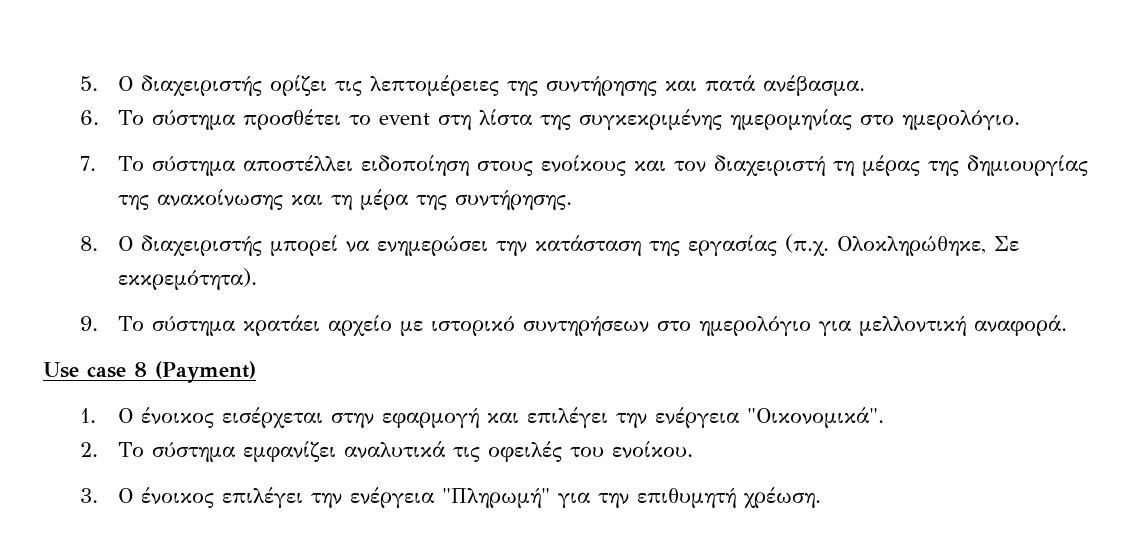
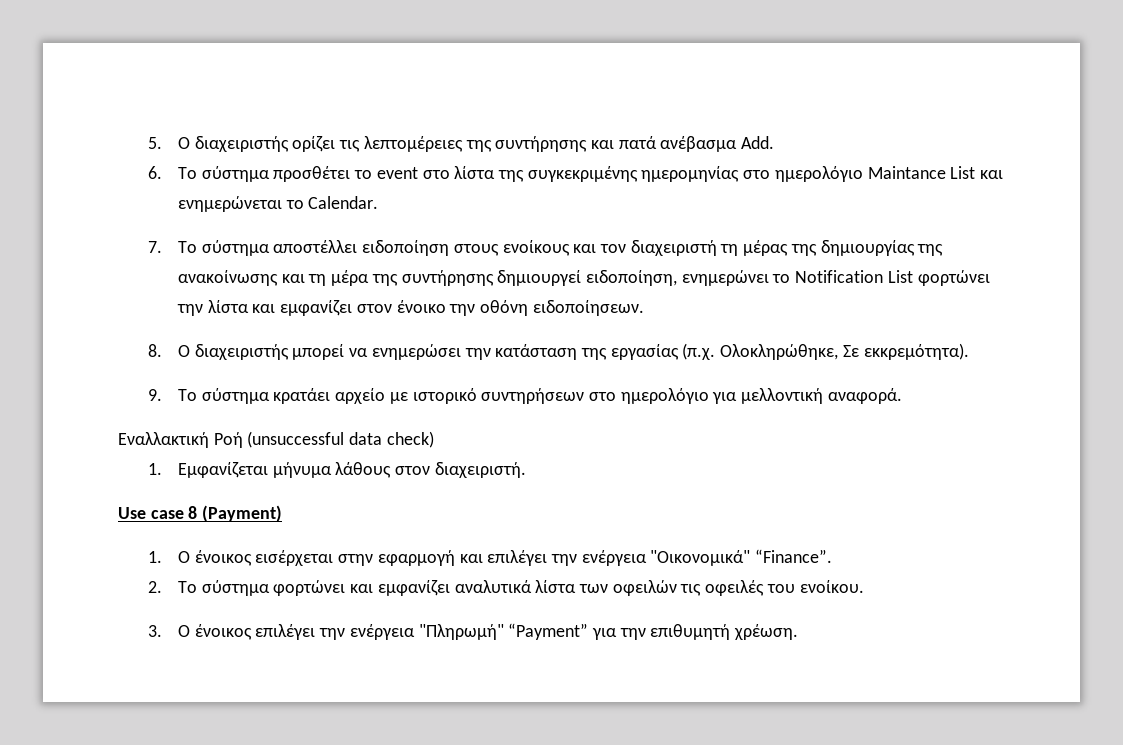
[762,75,865,96] ανέβασμα. -> [660,136,775,152] ανέβασμα Add.
[437,115,471,130] στη -> [422,170,450,179] στο
[901,110,1020,130] ημερολόγιο. -> [774,166,1004,182] [177,196,379,212] ημερολόγιο Maintance List και ενημερώνεται το Calendar.
[454,190,572,210] συντήρησης. -> [401,270,990,286] [176,300,644,316] συντήρησης δημιουργεί ειδοποίηση, ενημερώνει το Notification List φορτώνει την λίστα και εμφανίζει στον ένοικο την οθόνη ειδοποίησεων.
(1067, 325) none -> [118,431,434,448] [147,462,526,478] // Εναλλακτική Ροή (unsuccessful data check) // 1. Εμφανίζεται μήνυμα λάθους στον διαχειριστή.
[746,407,884,428] "Οικονομικά". -> [650,549,833,566] "Οικονομικά" “Finance”.
[242,441,446,462] εμφανίζει αναλυτικά -> [273,580,677,596] φορτώνει και εμφανίζει αναλυτικά λίστα των οφειλών
(550, 498) none -> [508,623,589,640] “Payment”

